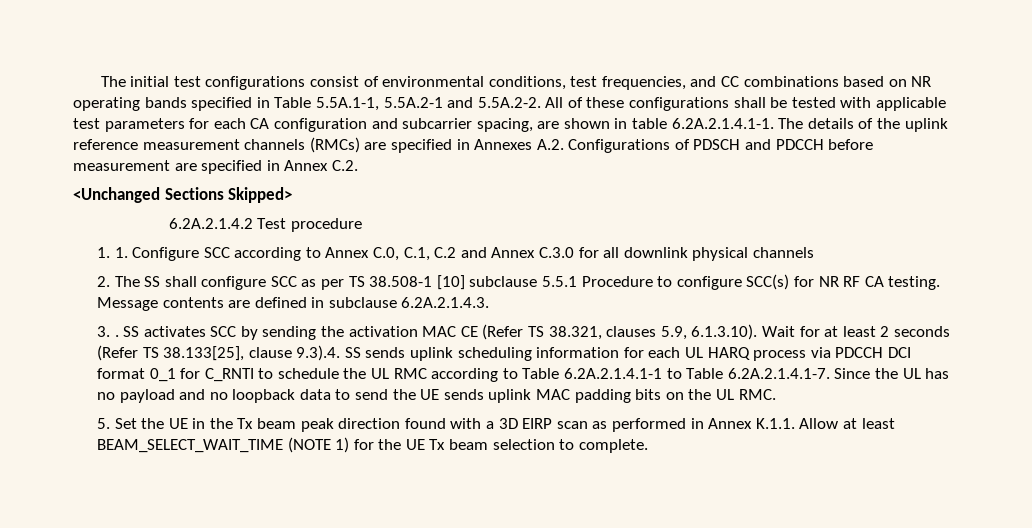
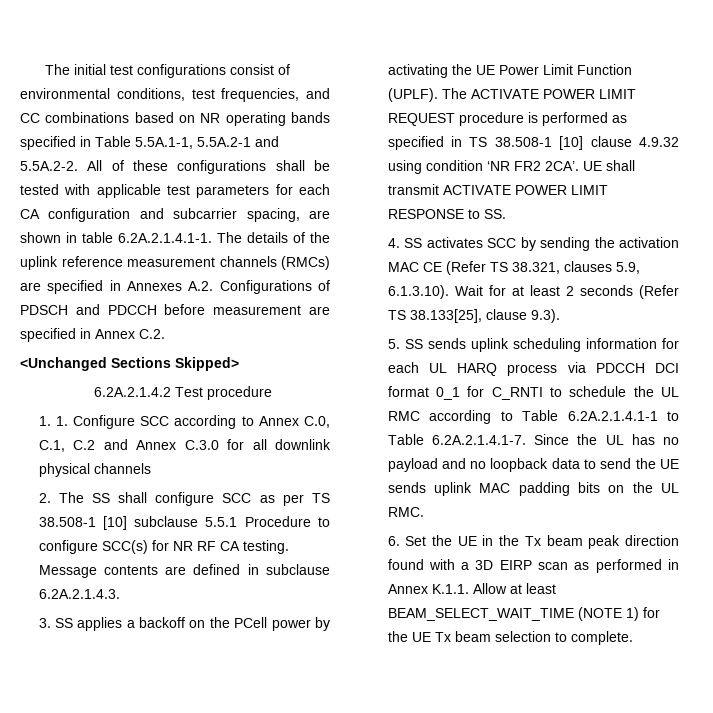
[114,335,119,337] . -> [54,617,330,631] [387,64,632,78] [387,88,636,102] [387,112,627,126] [387,136,679,150] [387,160,635,174] [387,184,608,195] [387,209,506,219] [387,238,400,248] SS applies a backoff on the PCell power by activating the UE Power Limit Function (UPLF). The ACTIVATE POWER LIMIT REQUEST procedure is performed as specified in TS 38.508-1 [10] clause 4.9.32 using condition ‘NR FR2 2CA’. UE shall transmit ACTIVATE POWER LIMIT RESPONSE to SS. // 4.
[296,345,341,361] 9.3).4. -> [530,309,560,323] [387,339,400,349] 9.3). // 5.
[96,418,110,429] 5. -> [387,536,400,546] 6.

